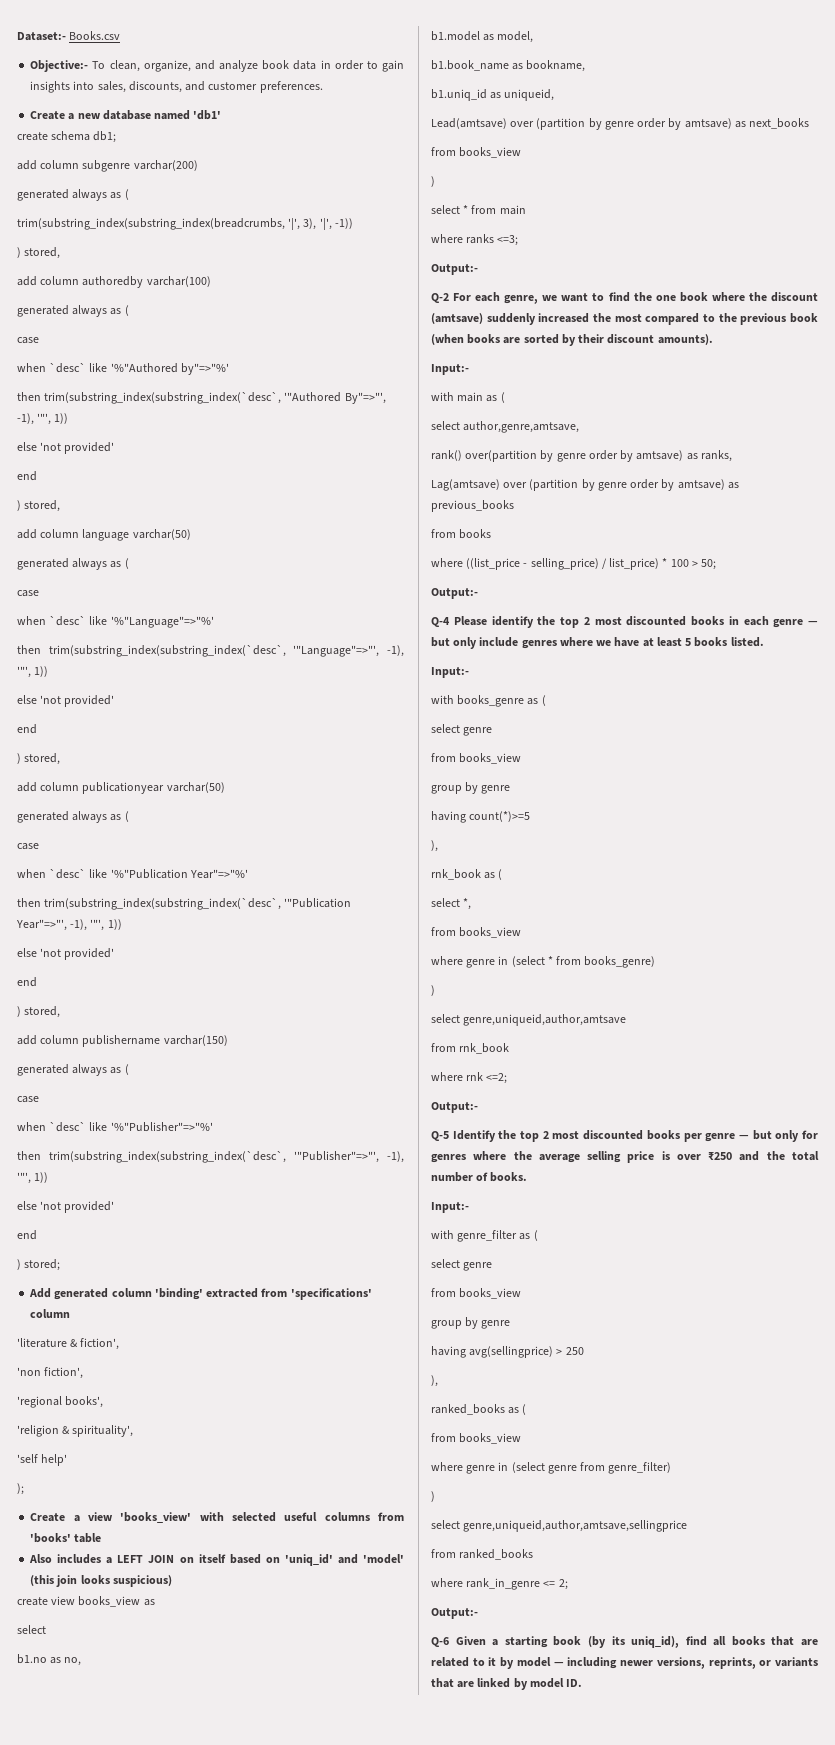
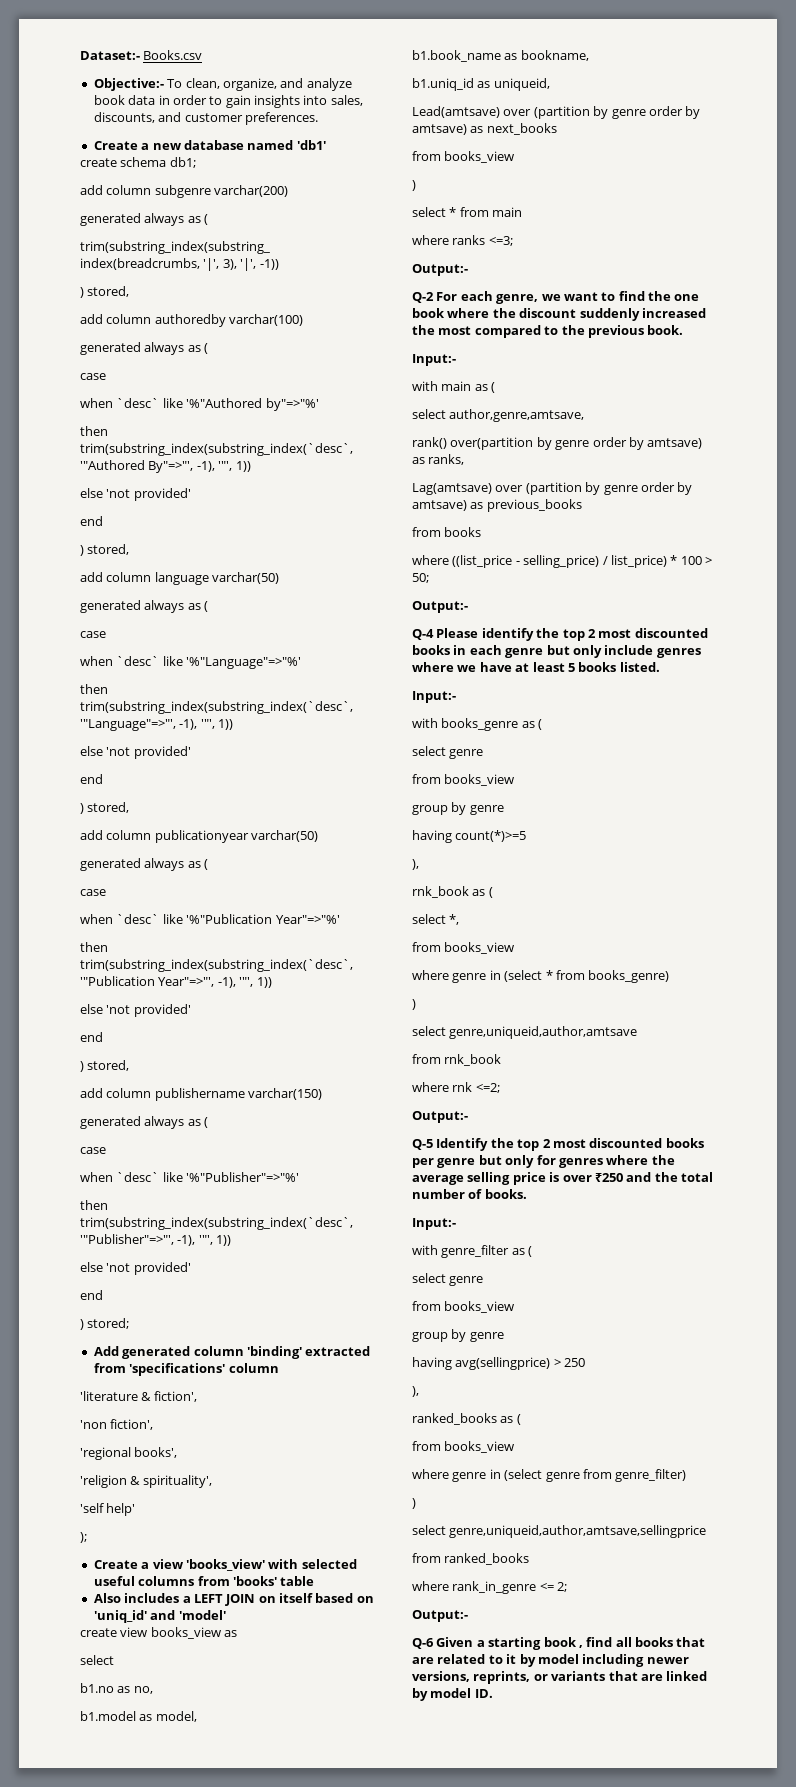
[30,1575,172,1587] (this join looks suspicious) -> (226, 1615) none
[431,313,483,324] (amtsave) -> (577, 313) none
[790,313,818,323] [431,334,713,346] book (when books are sorted by their discount amounts). -> [647,325,684,335] book.
[808,621,818,625] — -> (544, 653) none
[738,1135,749,1139] — -> (476, 1163) none
[587,1636,680,1648] (by its uniq_id), -> [578,1645,583,1648] ,
[553,1662,564,1666] — -> (579, 1659) none

